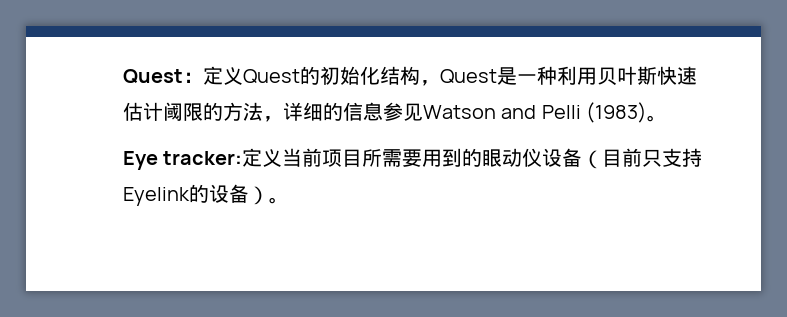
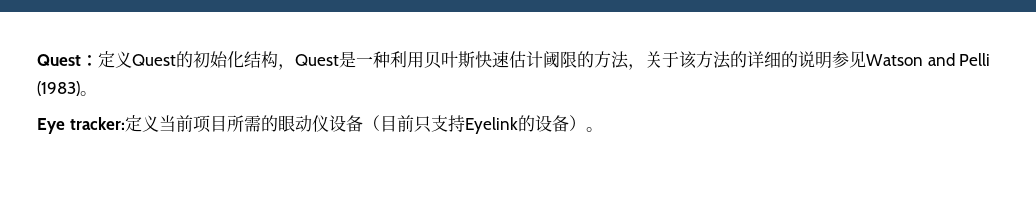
[283,102,383,121] 详细的信息 -> [645,51,832,69] 关于该方法的详细的说明
[402,148,463,167] 要用到 -> (261, 123) none

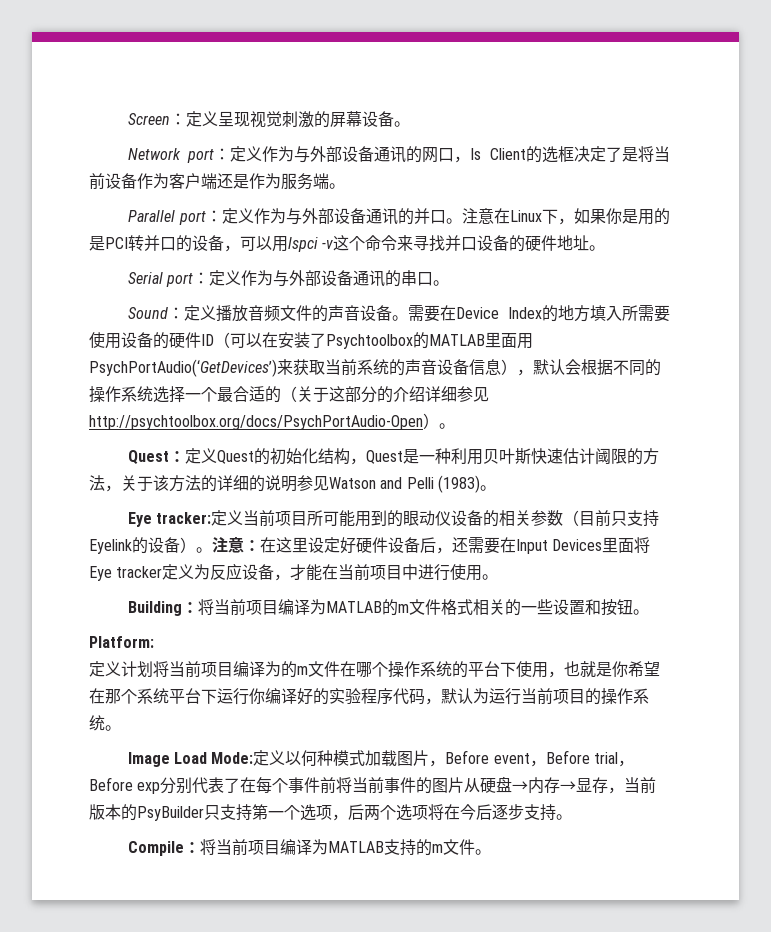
(37, 60) none -> [127,111,410,128] [127,146,670,163] [89,173,345,190] [127,208,670,225] [89,235,606,252] [127,270,450,287] [127,305,670,322] [89,332,533,349] [89,359,661,377] [89,386,489,403] [89,413,455,430] Screen：定义呈现视觉刺激的屏幕设备。 // Network port：定义作为与外部设备通讯的网口，Is Client的选框决定了是将当前设备作为客户端还是作为服务端。 // Parallel port：定义作为与外部设备通讯的并口。注意在Linux下，如果你是用的是PCI转并口的设备，可以用lspci -v这个命令来寻找并口设备的硬件地址。 // Serial port：定义作为与外部设备通讯的串口。 // Sound：定义播放音频文件的声音设备。需要在Device Index的地方填入所需要使用设备的硬件ID（可以在安装了Psychtoolbox的MATLAB里面用PsychPortAudio(‘GetDevices’)来获取当前系统的声音设备信息），默认会根据不同的操作系统选择一个最合适的（关于这部分的介绍详细参见http://psychtoolbox.org/docs/PsychPortAudio-Open）。 //
[243,115,261,132] 需 -> [323,510,388,527] 可能用到
(363, 123) none -> [483,510,564,527] 的相关参数
(603, 129) none -> [212,537,651,554] [89,563,499,581] [127,599,649,616] [89,636,154,648] [89,661,660,678] [89,688,649,705] [89,715,121,731] [127,750,634,767] [89,776,657,794] [89,804,572,821] [127,839,491,856] 注意：在这里设定好硬件设备后，还需要在Input Devices里面将Eye tracker定义为反应设备，才能在当前项目中进行使用。 // Building：将当前项目编译为MATLAB的m文件格式相关的一些设置和按钮。 // Platform: // 定义计划将当前项目编译为的m文件在哪个操作系统的平台下使用，也就是你希望在那个系统平台下运行你编译好的实验程序代码，默认为运行当前项目的操作系统。 // Image Load Mode:定义以何种模式加载图片，Before event，Before trial，Before exp分别代表了在每个事件前将当前事件的图片从硬盘→内存→显存，当前版本的PsyBuilder只支持第一个选项，后两个选项将在今后逐步支持。 // Compile：将当前项目编译为MATLAB支持的m文件。

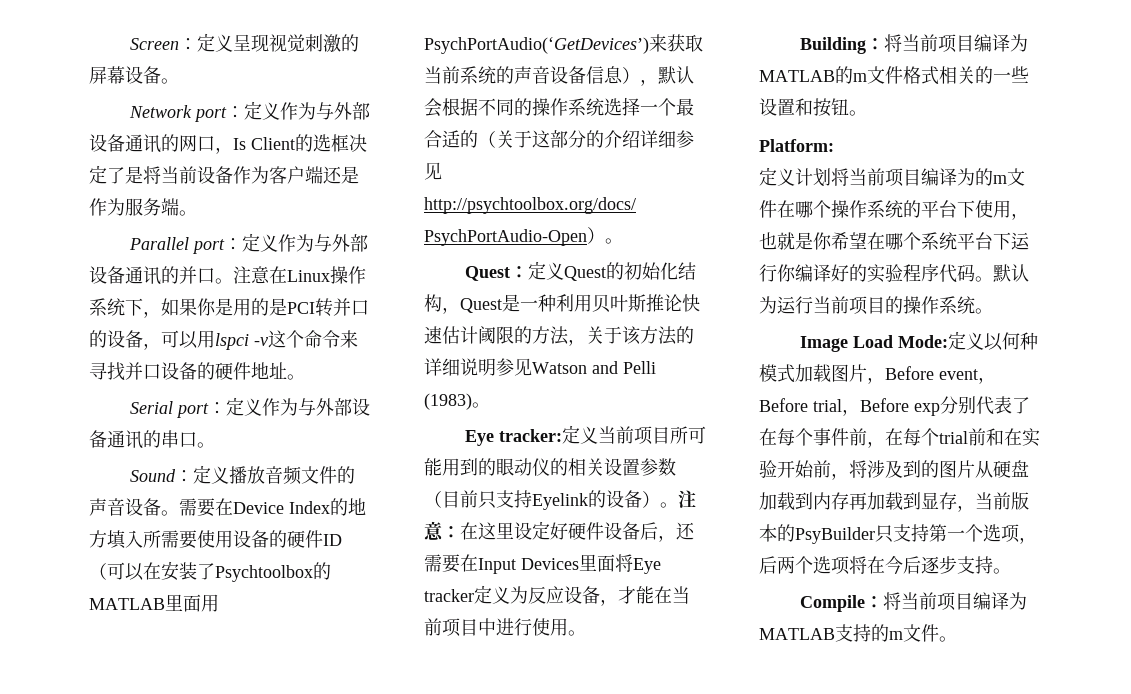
(542, 216) none -> [330,266,366,284] [89,298,125,316] 操作系统
(531, 456) none -> [646,294,682,312] 推论
[249,475,265,492] 的 -> (460, 367) none
[451,510,532,527] 设备的相关 -> [550,458,640,476] 的相关设置
[105,688,121,704] 那 -> [885,233,903,250] 哪
[425,698,441,705] ， -> [975,276,993,282] 。
[336,776,577,794] 将当前事件的图片从硬盘→内存→ -> [867,428,1040,448] [759,460,1029,480] [759,492,921,510] ，在每个trial前和在实验开始前，将涉及到的图片从硬盘加载到内存再加载到

